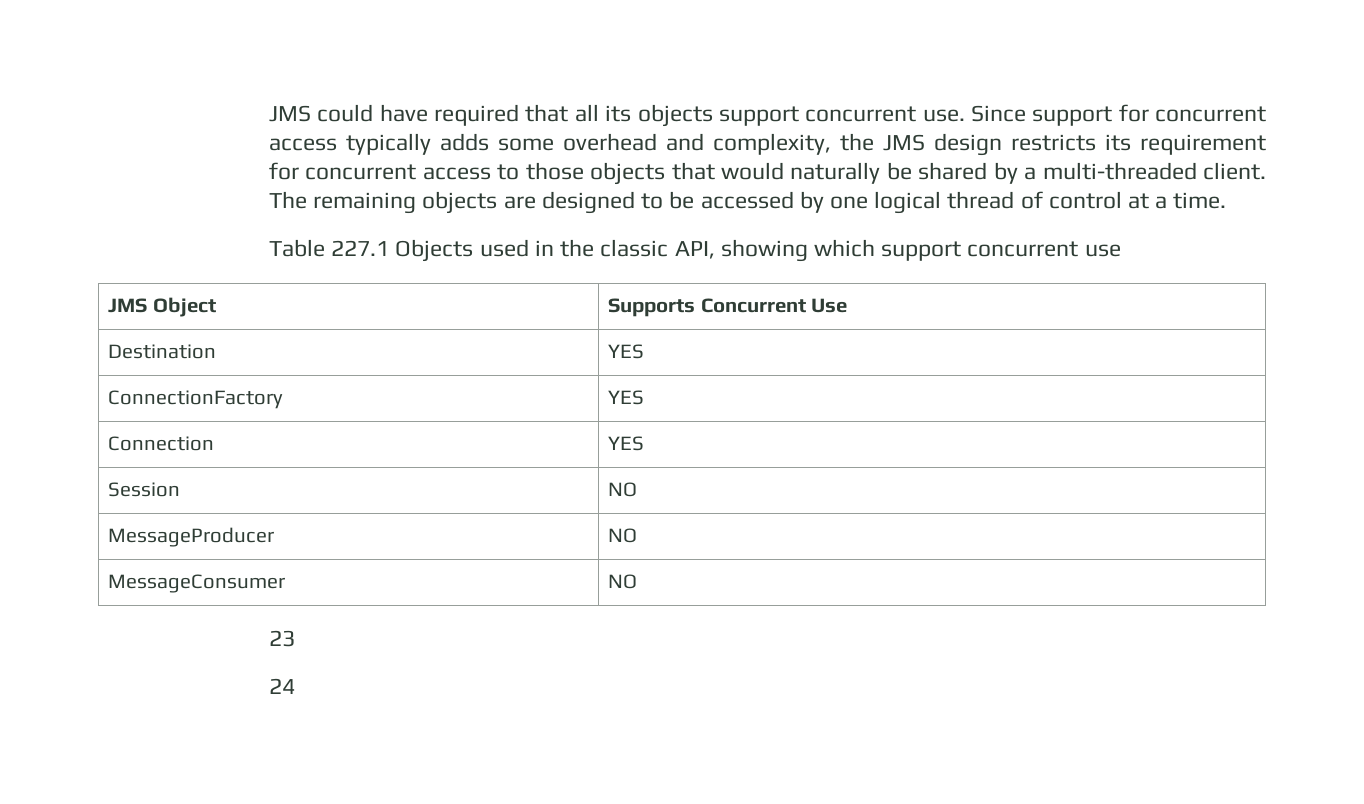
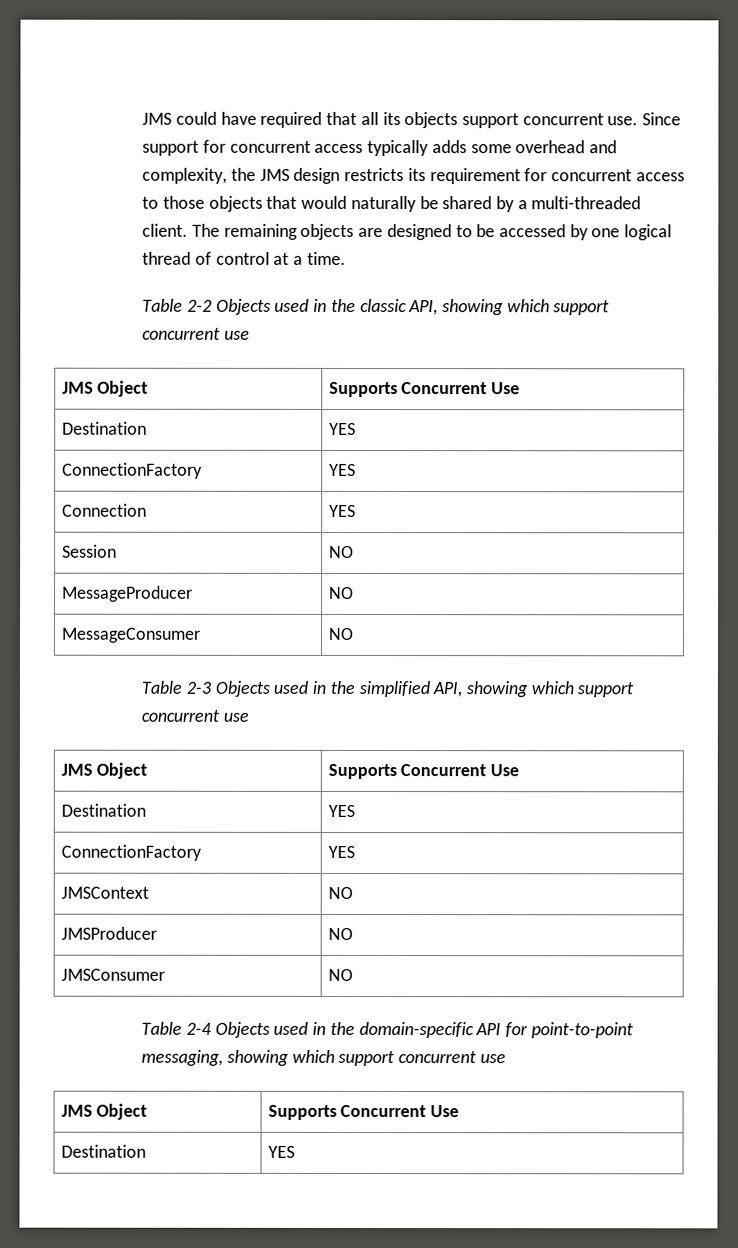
[331,240,390,256] 227.1 -> [186,299,212,312] 2-2
[269,630,296,647] [269,678,296,694] 23 // 24 -> [141,680,635,698] [141,709,249,722] [60,762,148,779] [327,763,520,780] [60,803,146,817] [327,804,355,817] [60,844,202,861] [327,845,355,858] [60,886,149,899] [327,886,353,899] [60,926,157,940] [327,927,353,940] [60,968,165,981] [327,968,353,981] [141,1021,634,1039] [141,1049,506,1067] [60,1103,148,1120] [267,1104,460,1120] [60,1144,146,1158] [267,1145,295,1158] Table 2-3 Objects used in the simplified API, showing which support concurrent use // JMS Object | Supports Concurrent Use // Destination | YES // ConnectionFactory | YES // JMSContext | NO // JMSProducer | NO // JMSConsumer | NO // Table 2-4 Objects used in the domain-specific API for point-to-point messaging, showing which support concurrent use // JMS Object | Supports Concurrent Use // Destination | YES

